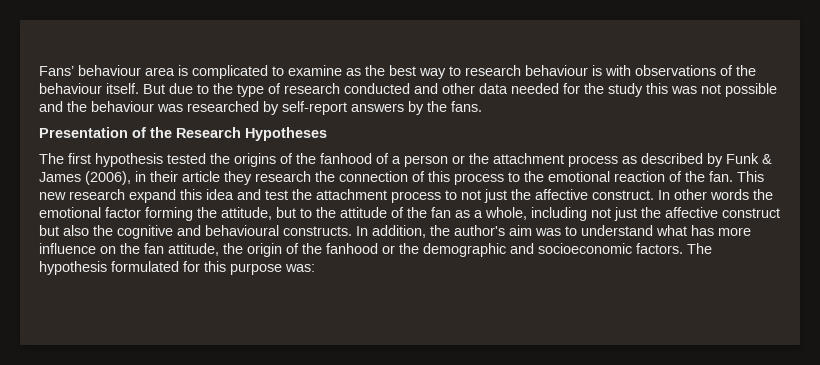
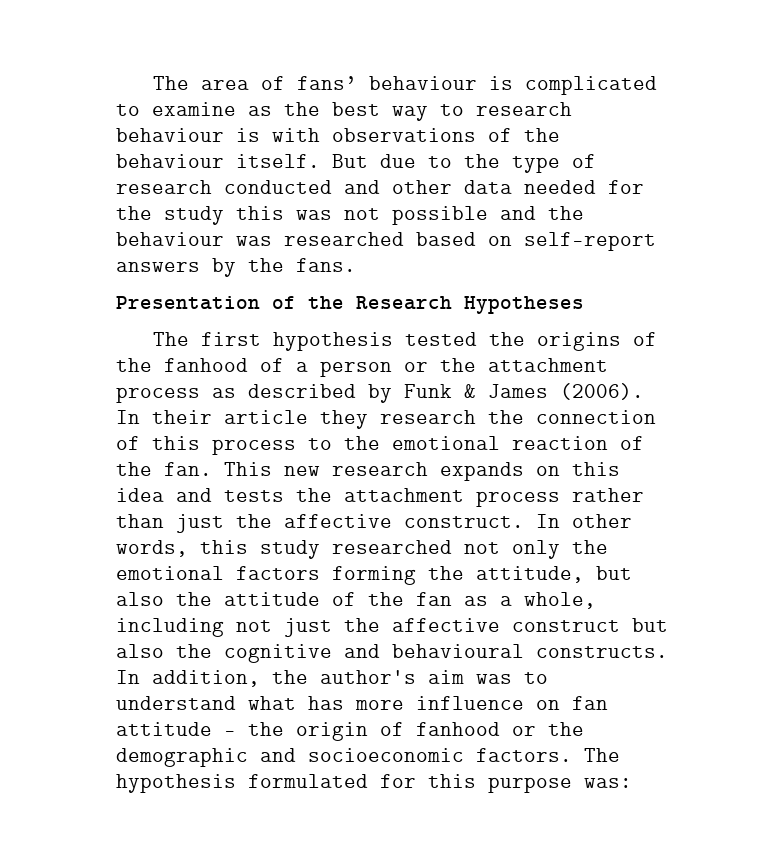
[39,65,175,76] Fans’ behaviour area -> [152,76,477,90] The area of fans’ behaviour
[263,101,279,115] by -> [416,232,512,246] based on
[85,171,146,185] (2006), in -> [560,383,644,400] [116,410,140,424] (2006). In
[129,189,176,203] expand -> [440,462,560,481] expands on
[265,189,481,203] test the attachment process to not -> [224,488,644,507] [116,514,164,528] tests the attachment process rather than
[710,189,773,200] [39,207,141,218] words the emotional factor -> [116,540,608,559] [116,566,320,580] words, this study researched not only the emotional factors
[300,208,312,218] to -> [116,592,164,606] also
[120,243,219,256] the fan attitude, -> [572,696,608,710] [116,722,236,736] fan attitude –
[302,243,322,254] the -> (404, 729) none

